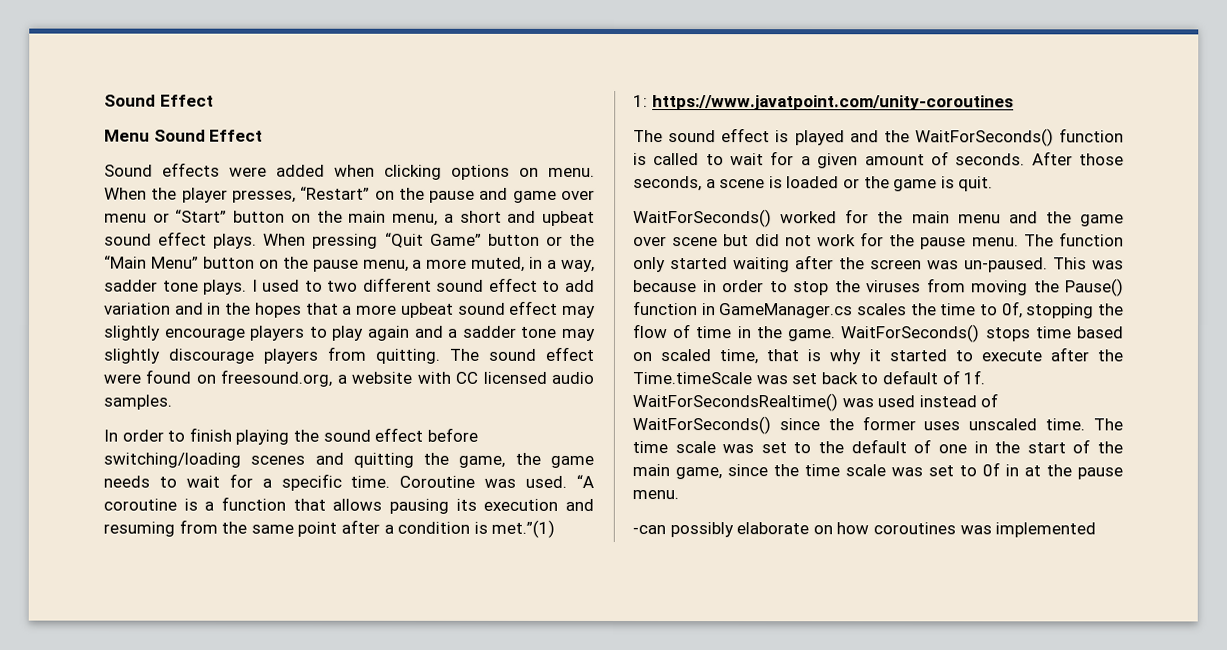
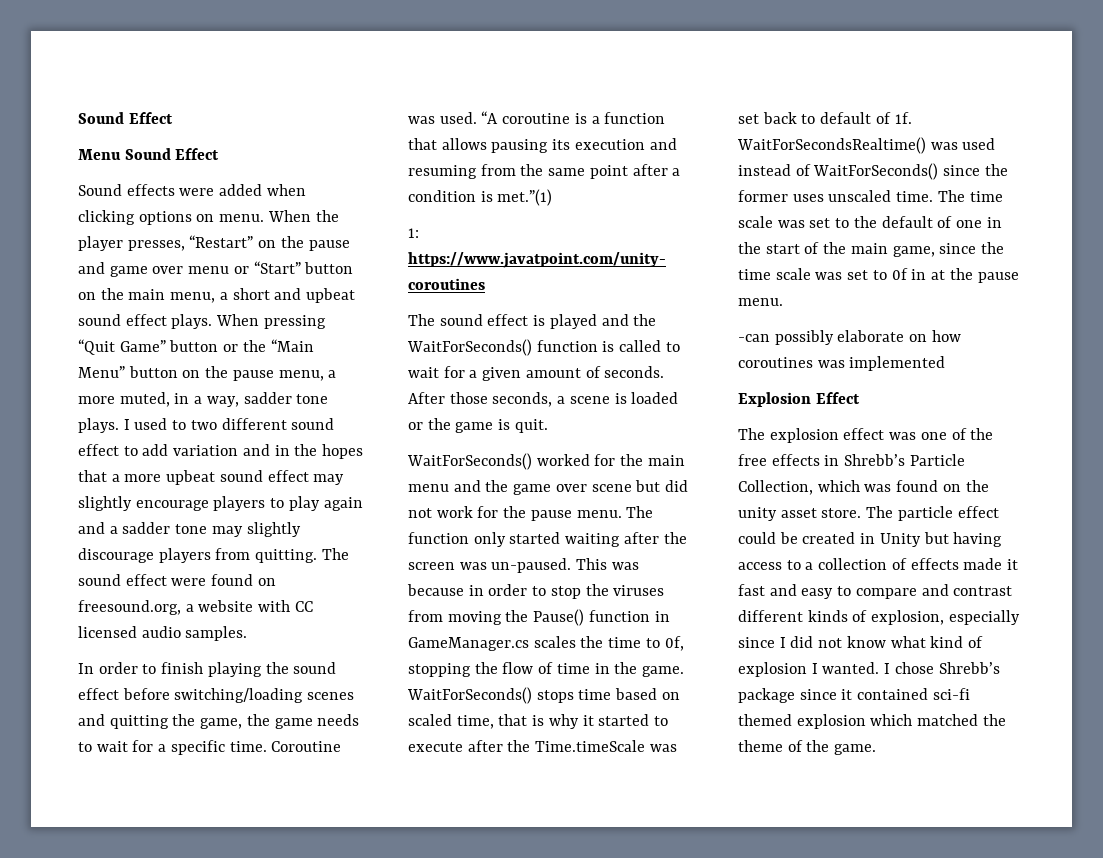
(1097, 530) none -> [738,392,860,407] [738,428,994,443] [738,454,965,466] [738,480,989,495] [738,506,999,521] [738,532,1003,547] [738,558,1019,570] [738,584,1013,599] [738,610,1020,625] [738,636,984,648] [738,662,1000,677] [738,688,970,703] [738,714,1006,729] [738,740,877,755] // Explosion Effect // The explosion effect was one of the free effects in Shrebb’s Particle Collection, which was found on the unity asset store. The particle effect could be created in Unity but having access to a collection of effects made it fast and easy to compare and contrast different kinds of explosion, especially since I did not know what kind of explosion I wanted. I chose Shrebb’s package since it contained sci-fi themed explosion which matched the theme of the game.

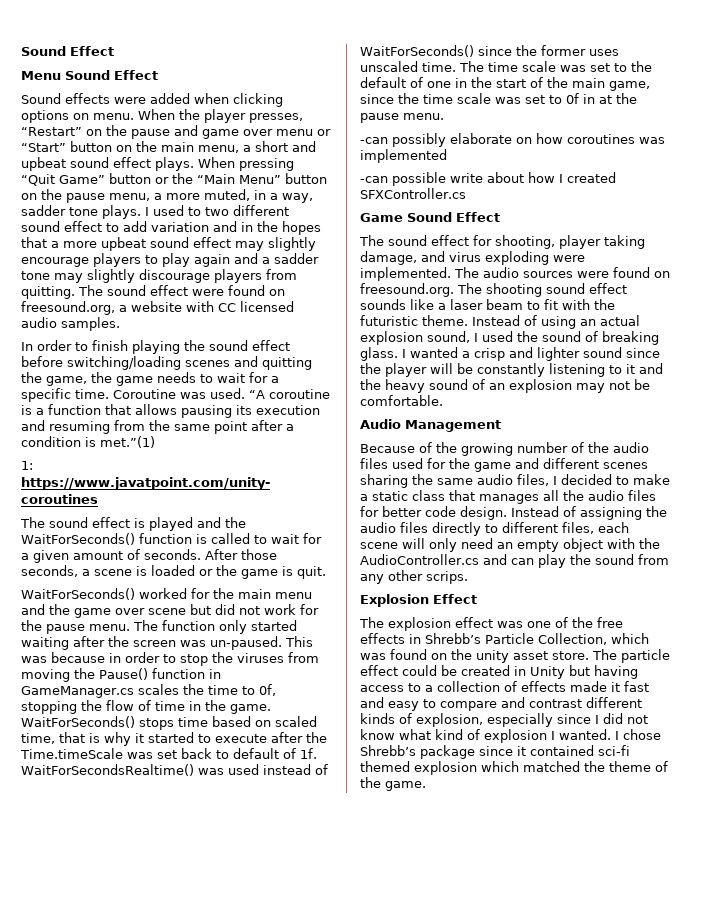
(946, 363) none -> [360,172,616,186] [360,188,466,199] [360,212,500,222] [359,235,645,249] [360,251,585,265] [360,267,670,281] [360,283,627,297] [360,299,615,310] [360,315,640,329] [360,331,659,345] [360,347,660,361] [360,363,663,377] [360,379,650,393] [360,395,443,406] [360,419,501,432] [360,442,649,456] [360,458,648,472] [360,474,670,488] [360,490,656,504] [360,506,667,520] [360,522,629,536] [360,538,660,552] [360,554,669,568] [360,570,468,584] // -can possible write about how I created SFXController.cs // Game Sound Effect // The sound effect for shooting, player taking damage, and virus exploding were implemented. The audio sources were found on freesound.org. The shooting sound effect sounds like a laser beam to fit with the futuristic theme. Instead of using an actual explosion sound, I used the sound of breaking glass. I wanted a crisp and lighter sound since the player will be constantly listening to it and the heavy sound of an explosion may not be comfortable. // Audio Management // Because of the growing number of the audio files used for the game and different scenes sharing the same audio files, I decided to make a static class that manages all the audio files for better code design. Instead of assigning the audio files directly to different files, each scene will only need an empty object with the AudioController.cs and can play the sound from any other scrips.

